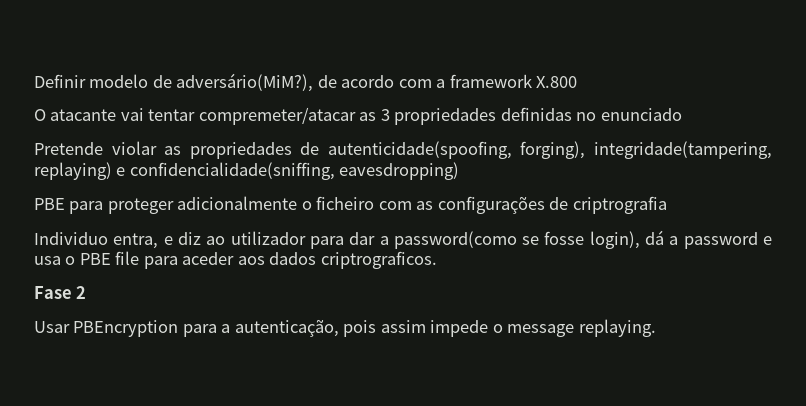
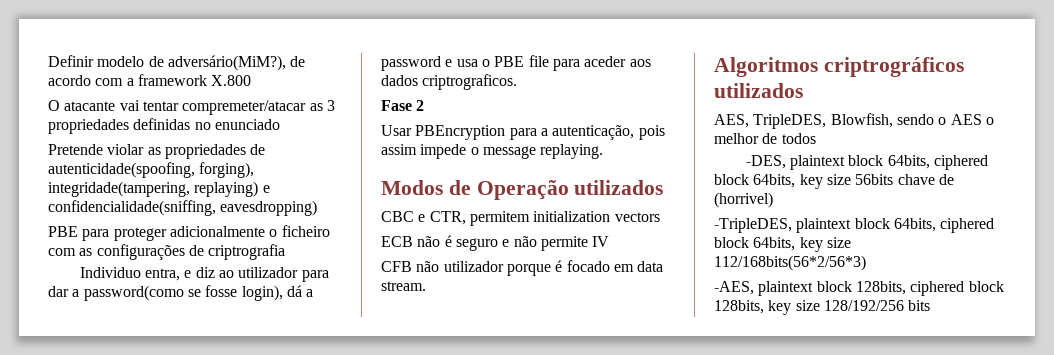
(656, 328) none -> [381,180,664,200] [381,211,660,226] [381,235,610,251] [381,260,664,276] [381,281,426,291] [714,57,964,77] [714,83,803,98] [714,113,994,129] [714,133,816,144] [745,155,988,170] [714,174,954,189] [714,192,773,208] [714,218,995,233] [714,237,851,252] [714,255,866,271] [714,281,1004,296] [714,300,931,315] // Modos de Operação utilizados // CBC e CTR, permitem initialization vectors // ECB não é seguro e não permite IV // CFB não utilizador porque é focado em data stream. // Algoritmos criptrográficos utilizados // AES, TripleDES, Blowfish, sendo o AES o melhor de todos // -DES, plaintext block 64bits, ciphered block 64bits, key size 56bits chave de (horrivel) // -TripleDES, plaintext block 64bits, ciphered block 64bits, key size 112/168bits(56*2/56*3) // -AES, plaintext block 128bits, ciphered block 128bits, key size 128/192/256 bits

